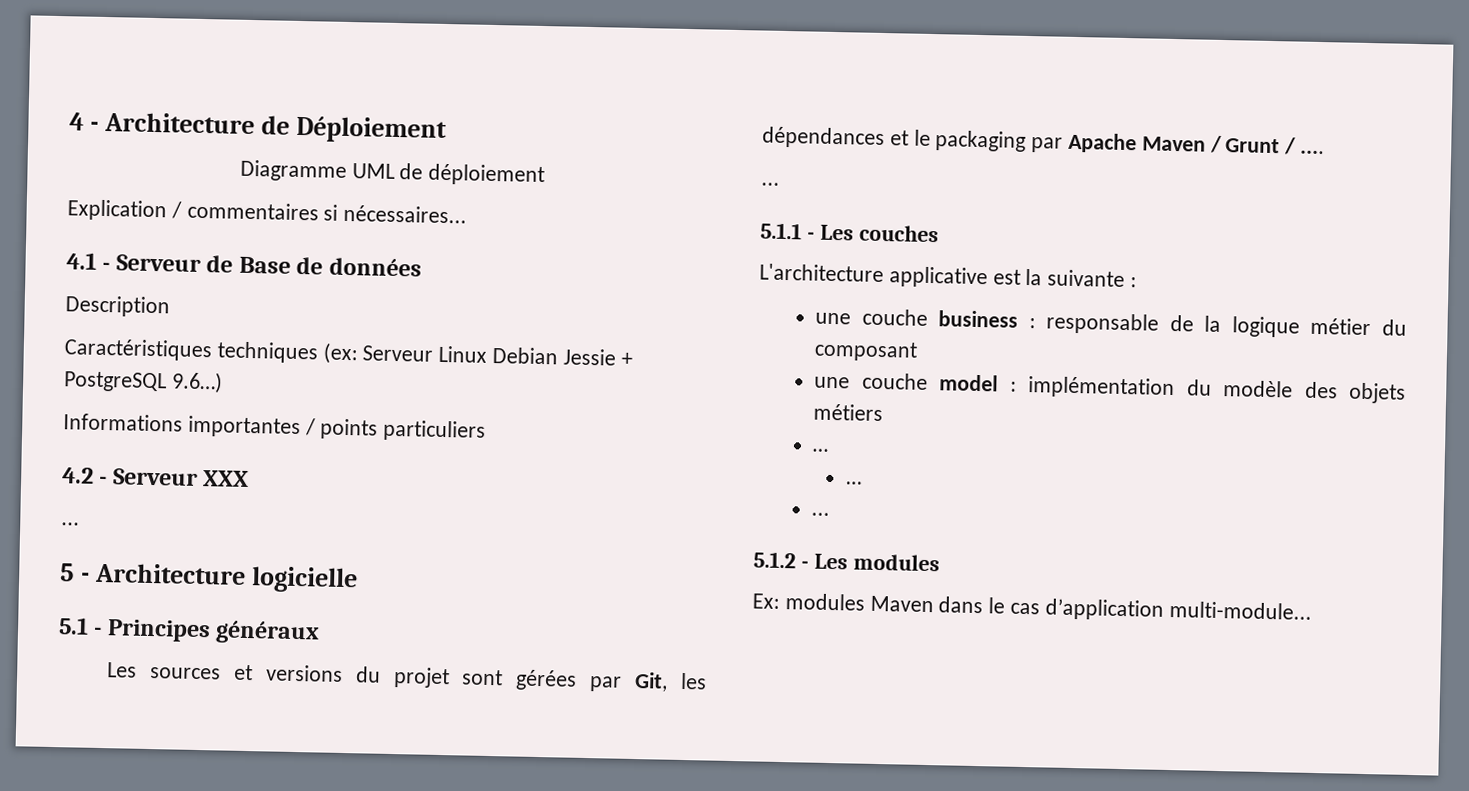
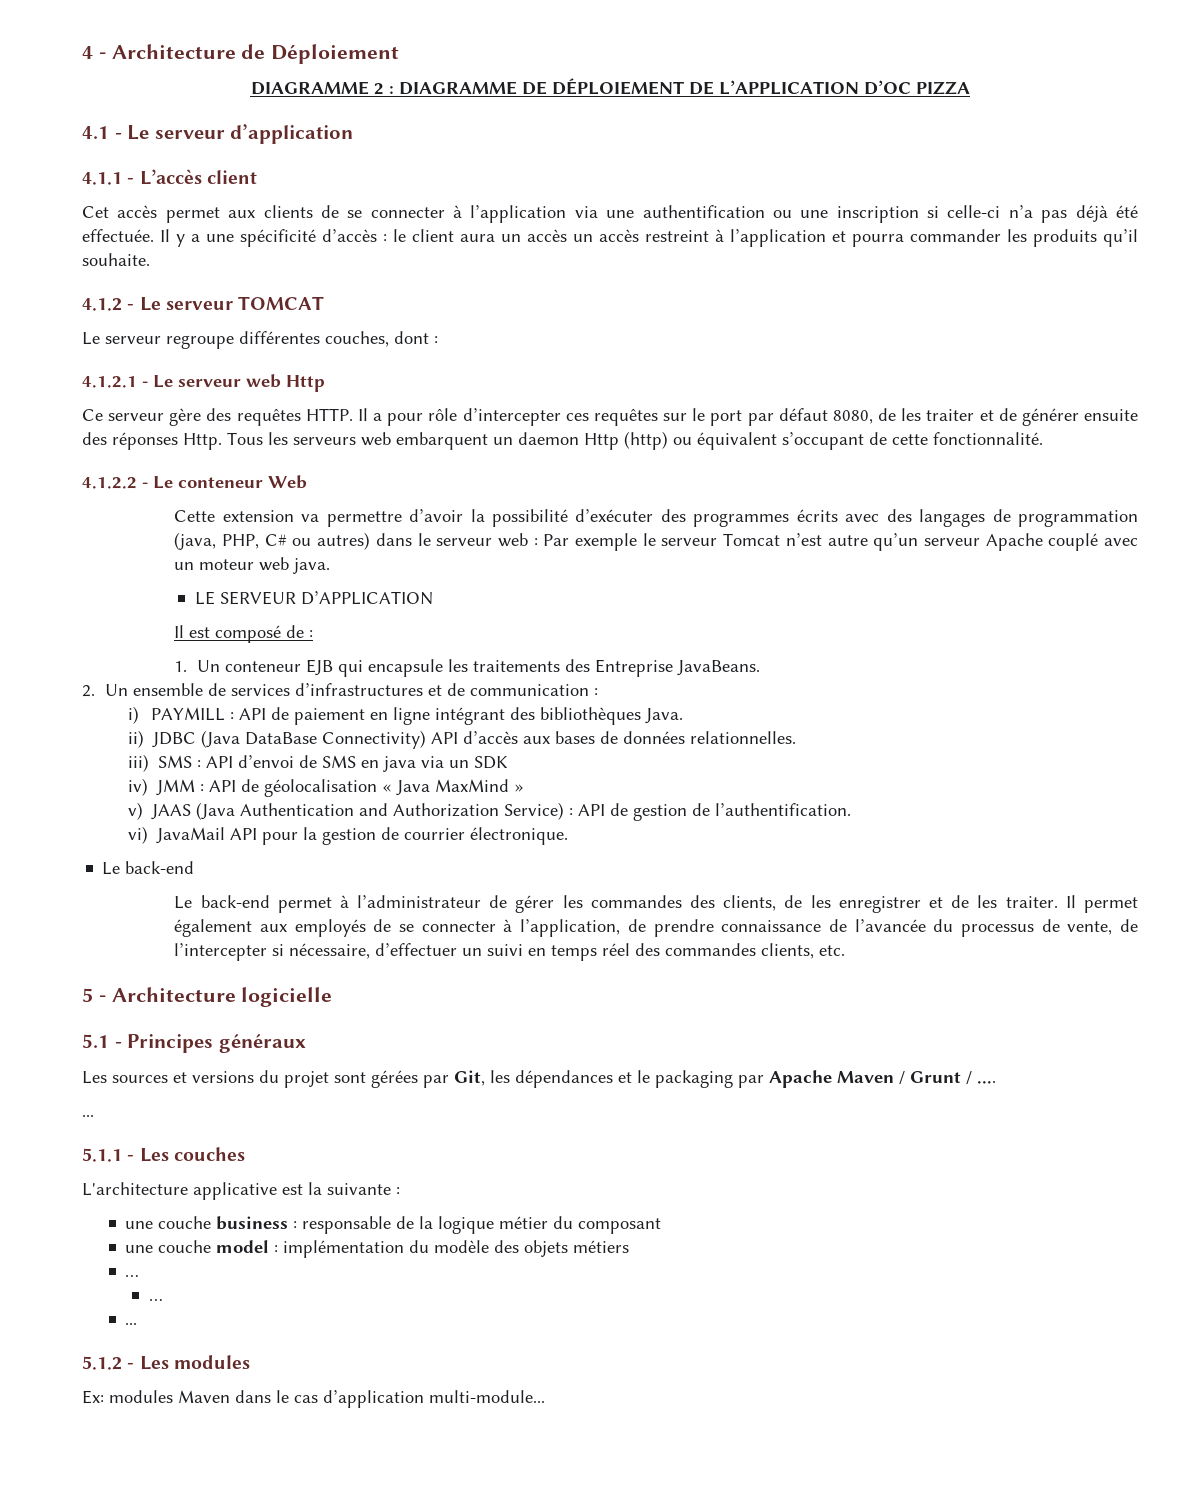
[239,159,546,187] [67,199,468,224] [66,252,422,277] [65,295,170,318] [64,338,633,366] [63,371,223,394] [63,413,487,442] [62,467,250,488] [61,522,80,526] Diagramme UML de déploiement // Explication / commentaires si nécessaires... // 4.1 - Serveur de Base de données // Description // Caractéristiques techniques (ex: Serveur Linux Debian Jessie + PostgreSQL 9.6…) // Informations importantes / points particuliers // 4.2 - Serveur XXX // ... -> [250,78,970,95] [82,124,354,144] [82,169,257,185] [82,205,1139,223] [82,229,1138,247] [82,253,150,266] [82,296,325,311] [82,331,438,349] [82,374,325,392] [82,408,1138,426] [82,431,1043,450] [82,475,307,489] [174,509,1138,527] [174,532,1138,551] [174,557,331,574] [194,591,433,605] [174,625,314,643] [174,659,761,677] [82,683,599,697] [128,706,684,725] [128,730,797,749] [128,754,509,772] [128,778,525,797] [128,802,852,821] [128,826,569,845] [102,861,195,875] [174,895,1138,913] [174,919,1139,937] [174,943,846,961] DIAGRAMME 2 : DIAGRAMME DE DÉPLOIEMENT DE L’APPLICATION D’OC PIZZA // 4.1 - Le serveur d’application // 4.1.1 - L’accès client // Cet accès permet aux clients de se connecter à l’application via une authentification ou une inscription si celle-ci n’a pas déjà été effectuée. Il y a une spécificité d’accès : le client aura un accès un accès restreint à l’application et pourra commander les produits qu’il souhaite. // 4.1.2 - Le serveur TOMCAT // Le serveur regroupe différentes couches, dont : // 4.1.2.1 - Le serveur web Http // Ce serveur gère des requêtes HTTP. Il a pour rôle d’intercepter ces requêtes sur le port par défaut 8080, de les traiter et de générer ensuite des réponses Http. Tous les serveurs web embarquent un daemon Http (http) ou équivalent s’occupant de cette fonctionnalité. // 4.1.2.2 - Le conteneur Web // Cette extension va permettre d’avoir la possibilité d’exécuter des programmes écrits avec des langages de programmation (java, PHP, C# ou autres) dans le serveur web : Par exemple le serveur Tomcat n’est autre qu’un serveur Apache couplé avec un moteur web java. // LE SERVEUR D’APPLICATION // Il est composé de : // 1. Un conteneur EJB qui encapsule les traitements des Entreprise JavaBeans. // 2. Un ensemble de services d’infrastructures et de communication : // i) PAYMILL : API de paiement en ligne intégrant des bibliothèques Java. // ii) JDBC (Java DataBase Connectivity) API d’accès aux bases de données relationnelles. // iii) SMS : API d’envoi de SMS en java via un SDK // iv) JMM : API de géolocalisation « Java MaxMind » // v) JAAS (Java Authentication and Authorization Service) : API de gestion de l’authentification. // vi) JavaMail API pour la gestion de courrier électronique. // Le back-end // Le back-end permet à l’administrateur de gérer les commandes des clients, de les enregistrer et de les traiter. Il permet également aux employés de se connecter à l’application, de prendre connaissance de l’avancée du processus de vente, de l’intercepter si nécessaire, d’effectuer un suivi en temps réel des commandes clients, etc.

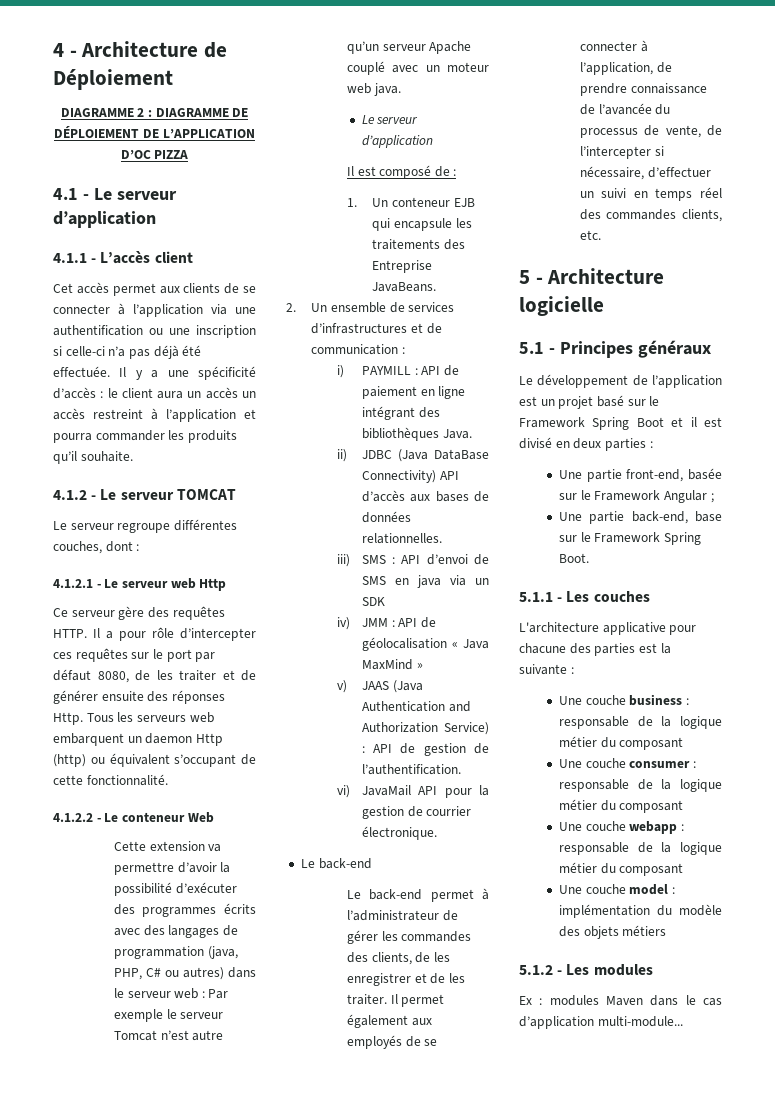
[194,591,433,605] LE SERVEUR D’APPLICATION -> [361,115,419,124] [361,135,433,148] Le serveur d’application
[82,1070,996,1088] [82,1114,94,1117] Les sources et versions du projet sont gérées par Git, les dépendances et le packaging par Apache Maven / Grunt / .... // ... -> [519,374,722,388] [519,395,660,409] [519,417,722,430] [519,437,653,451] [559,468,722,482] [559,490,714,503] [559,511,722,524] [559,532,702,545] [559,553,590,563] Le développement de l’application est un projet basé sur le Framework Spring Boot et il est divisé en deux parties : // Une partie front-end, basée sur le Framework Angular ; // Une partie back-end, base sur le Framework Spring Boot.
(277, 1191) none -> [669,625,697,635] [519,643,636,656] pour chacune des parties
[125,1221,154,1229] une -> [559,696,583,705] Une
[125,1245,154,1253] une -> [559,758,697,768] [559,779,722,792] [559,799,684,813] [559,821,685,834] [559,842,722,855] [559,862,684,876] [559,885,583,894] Une couche consumer : responsable de la logique métier du composant // Une couche webapp : responsable de la logique métier du composant // Une
[125,1274,140,1277] [148,1298,163,1301] [125,1322,138,1325] // … // … // ... -> (667, 930) none
[82,1390,104,1404] Ex: -> [519,996,543,1005] Ex :

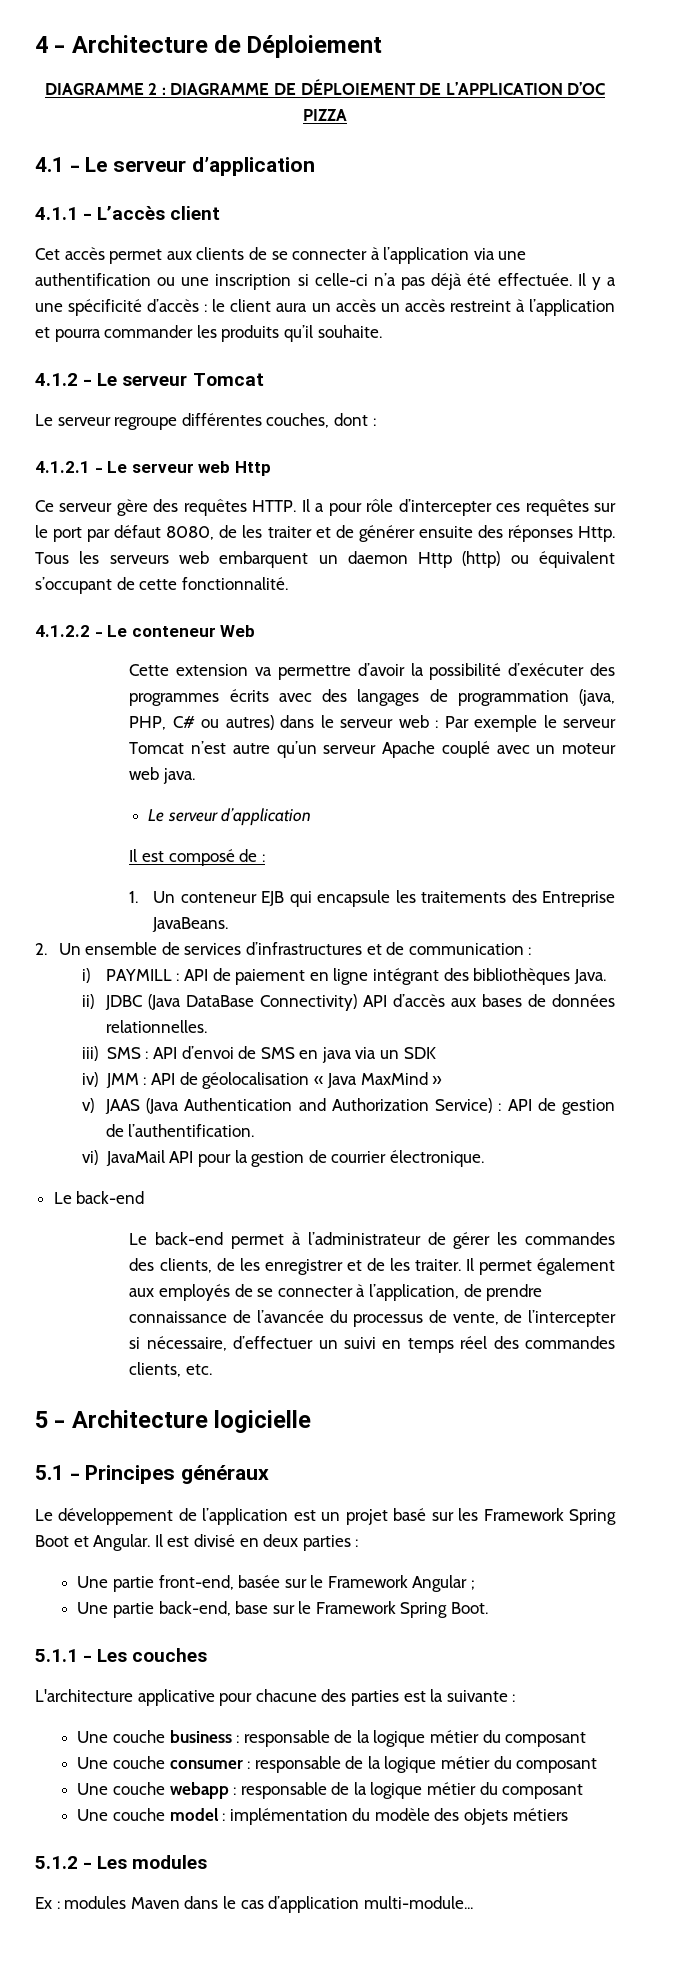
[176,489,236,500] TOMCAT -> [192,373,264,386] Tomcat
[649,396,660,406] le -> [458,1508,479,1521] les
[690,417,697,427] il -> [93,1534,163,1551] Angular. Il

